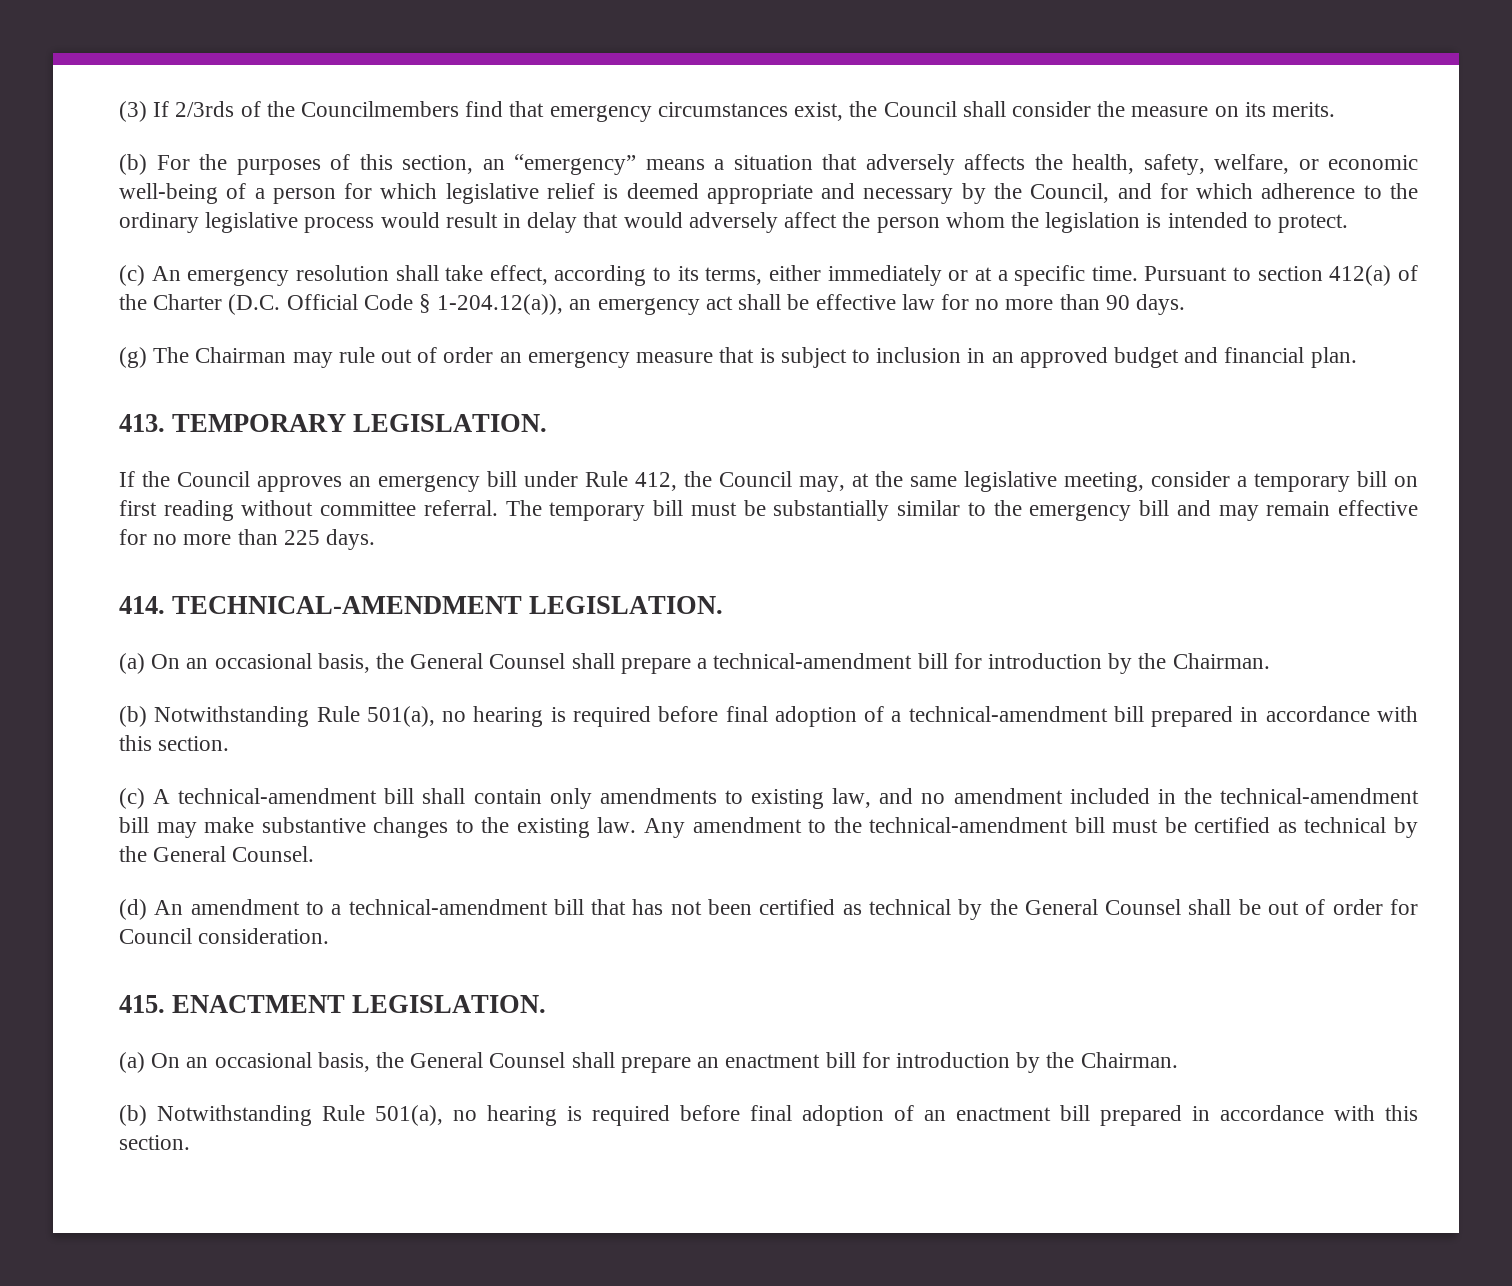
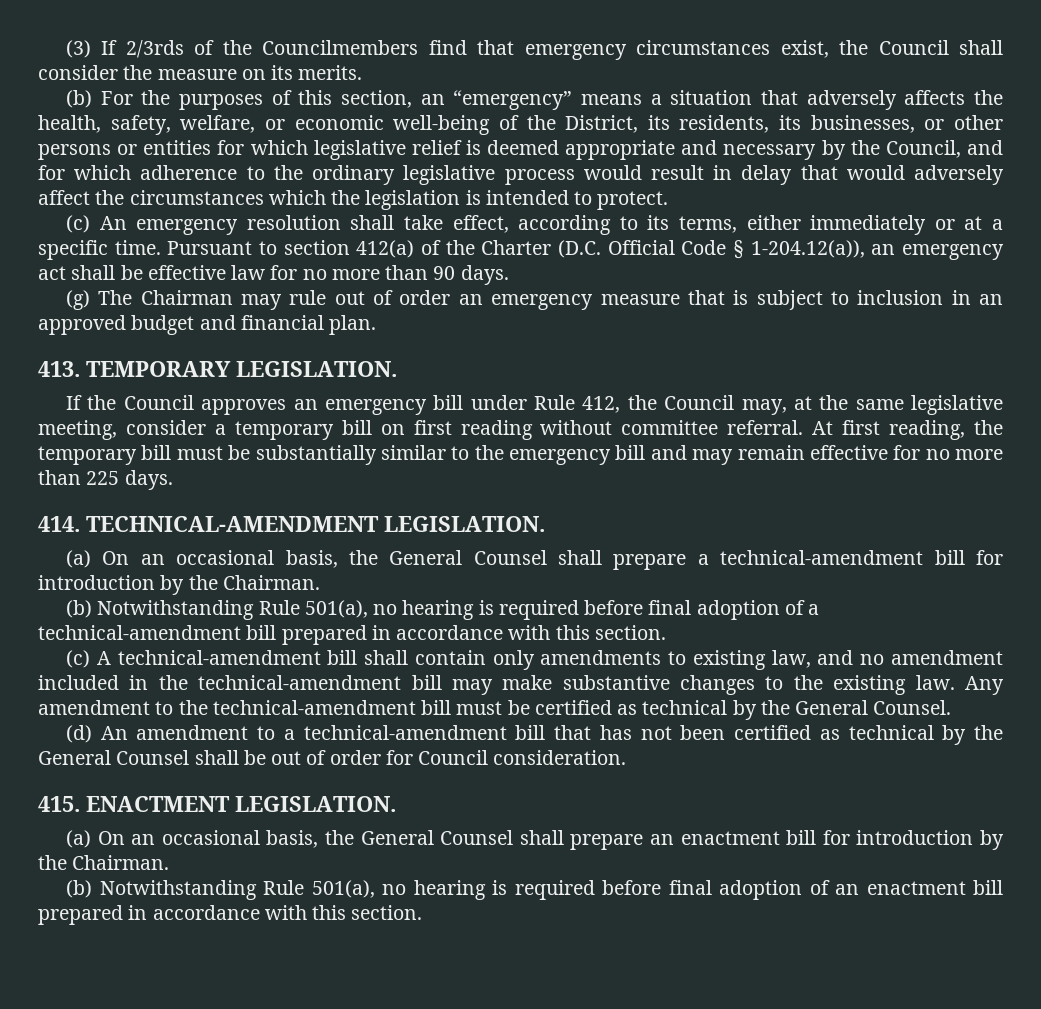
[254,188,336,204] a person -> [526,115,1003,133] [38,140,212,160] the District, its residents, its businesses, or other persons or entities
[876,212,1005,233] person whom -> [129,190,326,205] circumstances which
[505,500,542,516] The -> [812,420,1004,440] At first reading, the

